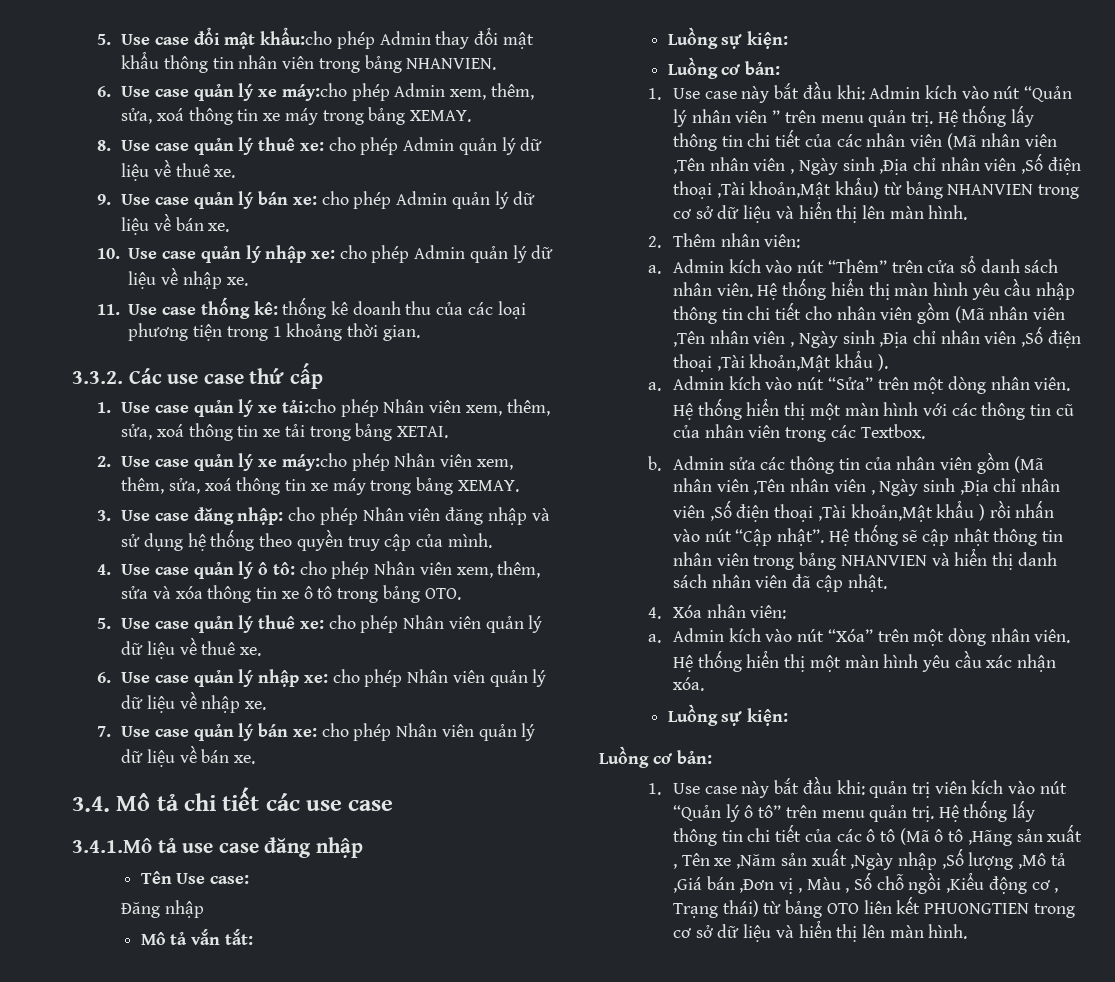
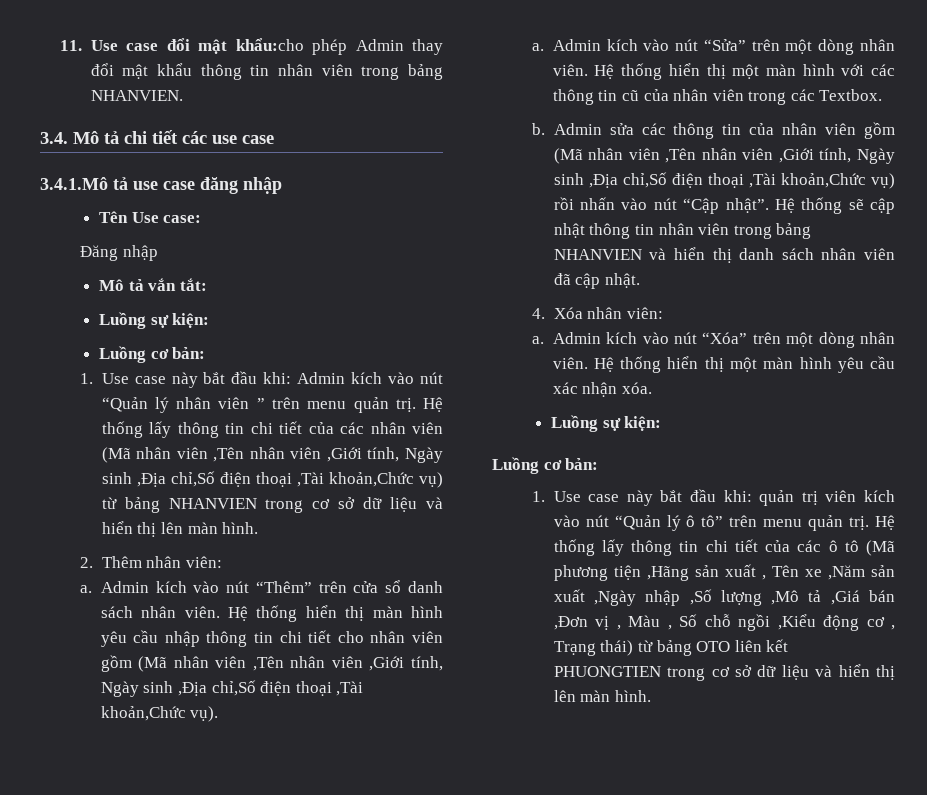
[96,34,111,45] 5. -> [60,40,83,51] 11.
[96,83,534,101] [121,107,472,125] [96,137,543,155] [121,159,236,181] [96,191,536,209] [121,213,230,235] [96,245,554,263] [128,267,248,289] [96,297,526,319] [128,323,420,341] [72,363,323,389] [96,399,550,417] [121,423,449,441] [96,453,513,471] [121,477,519,495] [96,507,550,525] [121,529,492,551] [96,561,541,579] [121,585,461,603] [96,615,543,633] [121,637,262,659] [96,669,547,687] [121,691,267,713] [96,723,536,741] [121,745,256,767] // 6. Use case quản lý xe máy:cho phép Admin xem, thêm, sửa, xoá thông tin xe máy trong bảng XEMAY. // 8. Use case quản lý thuê xe: cho phép Admin quản lý dữ liệu về thuê xe. // 9. Use case quản lý bán xe: cho phép Admin quản lý dữ liệu về bán xe. // 10. Use case quản lý nhập xe: cho phép Admin quản lý dữ liệu về nhập xe. // 11. Use case thống kê: thống kê doanh thu của các loại phương tiện trong 1 khoảng thời gian. // 3.3.2. Các use case thứ cấp // 1. Use case quản lý xe tải:cho phép Nhân viên xem, thêm, sửa, xoá thông tin xe tải trong bảng XETAI. // 2. Use case quản lý xe máy:cho phép Nhân viên xem, thêm, sửa, xoá thông tin xe máy trong bảng XEMAY. // 3. Use case đăng nhập: cho phép Nhân viên đăng nhập và sử dụng hệ thống theo quyền truy cập của mình. // 4. Use case quản lý ô tô: cho phép Nhân viên xem, thêm, sửa và xóa thông tin xe ô tô trong bảng OTO. // 5. Use case quản lý thuê xe: cho phép Nhân viên quản lý dữ liệu về thuê xe. // 6. Use case quản lý nhập xe: cho phép Nhân viên quản lý dữ liệu về nhập xe. // 7. Use case quản lý bán xe: cho phép Nhân viên quản lý dữ liệu về bán xe. -> (183, 95) none
[790,153,1081,175] [672,177,880,199] , Ngày sinh ,Địa chỉ nhân viên ,Số điện thoại ,Tài khoản,Mật khẩu) -> [326,447,443,463] [101,471,443,488] ,Giới tính, Ngày sinh ,Địa chỉ,Số điện thoại ,Tài khoản,Chức vụ)
[790,326,1081,348] [672,350,888,372] , Ngày sinh ,Địa chỉ nhân viên ,Số điện thoại ,Tài khoản,Mật khẩu ). -> [369,656,443,671] [100,680,364,697] [100,706,219,722] ,Giới tính, Ngày sinh ,Địa chỉ,Số điện thoại ,Tài khoản,Chức vụ).
[870,478,1061,496] [672,500,985,522] , Ngày sinh ,Địa chỉ nhân viên ,Số điện thoại ,Tài khoản,Mật khẩu ) -> [778,148,895,164] [553,172,895,189] ,Giới tính, Ngày sinh ,Địa chỉ,Số điện thoại ,Tài khoản,Chức vụ)
[934,829,964,842] ô tô -> [553,565,641,581] phương tiện

